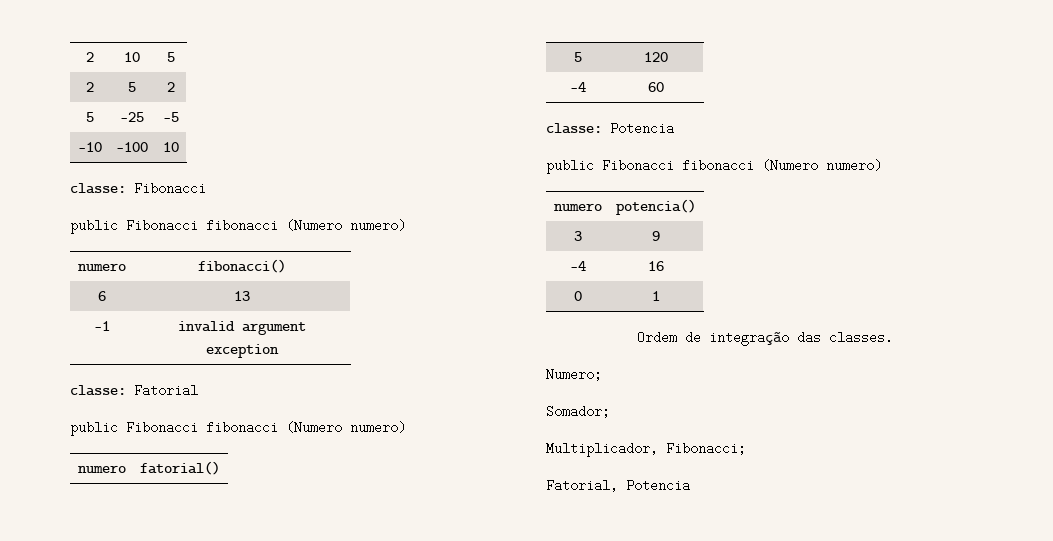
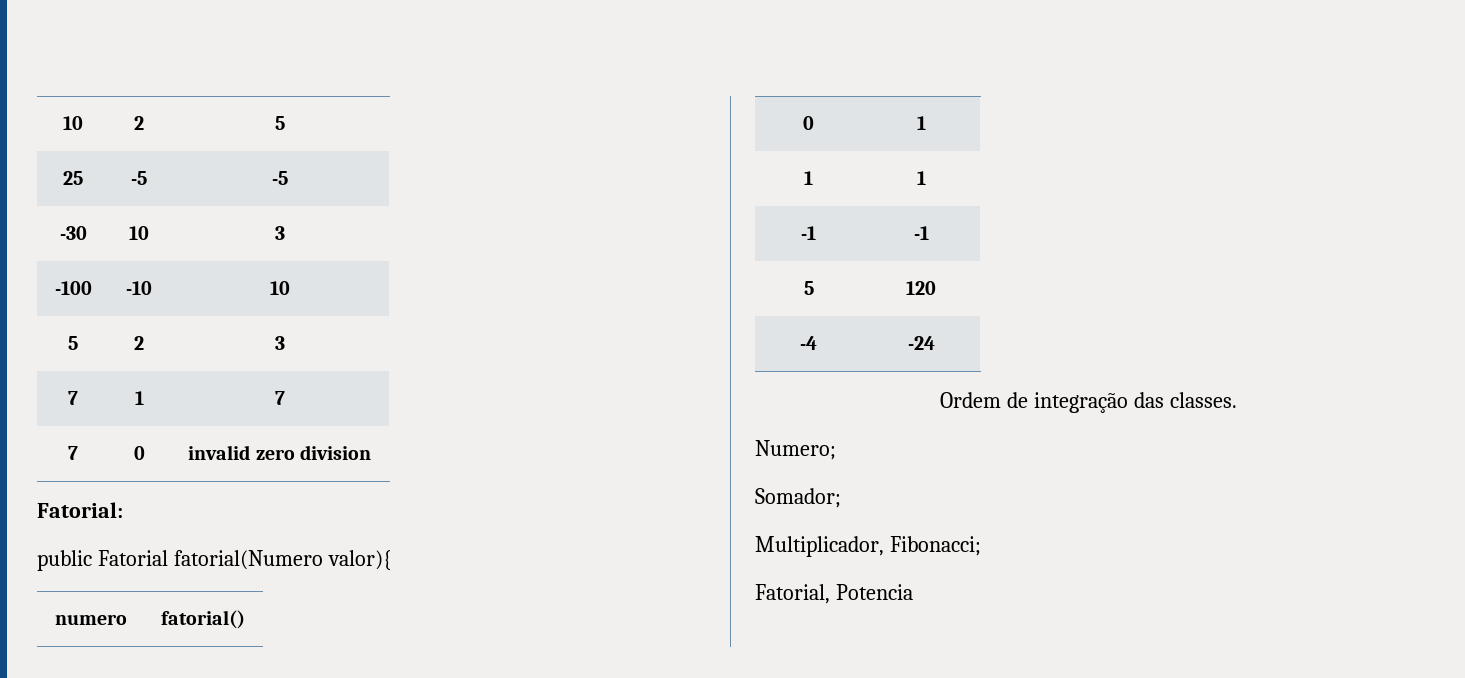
[85,52,94,62] [124,52,140,62] [167,52,175,62] [85,82,94,92] [128,82,136,92] [167,82,175,92] [85,112,94,122] [120,112,144,122] [163,112,179,122] [77,142,102,152] [116,142,148,152] [163,142,179,152] [70,182,206,195] [70,219,406,234] [77,263,126,271] [197,259,286,273] [97,291,106,301] [233,291,250,301] [93,321,110,331] [177,321,306,335] [205,344,279,358] [70,384,198,397] [70,421,406,436] [77,465,126,473] [140,461,220,475] [573,52,582,62] [644,52,668,62] [569,82,586,92] [648,82,664,92] [546,122,674,135] [546,159,882,174] [553,203,602,211] [616,199,696,215] [573,231,582,241] [652,231,660,241] [569,261,586,271] [648,261,664,271] [573,291,582,301] [652,291,660,301] 2 | 10 | 5 // 2 | 5 | 2 // 5 | -25 | -5 // -10 | -100 | 10 // classe: Fibonacci // public Fibonacci fibonacci (Numero numero) // numero | fibonacci() // 6 | 13 // -1 | invalid argument exception // classe: Fatorial // public Fibonacci fibonacci (Numero numero) // numero | fatorial() // 5 | 120 // -4 | 60 // classe: Potencia // public Fibonacci fibonacci (Numero numero) // numero | potencia() // 3 | 9 // -4 | 16 // 0 | 1 -> [63,116,83,130] [134,116,144,130] [274,116,285,130] [63,171,83,185] [131,171,147,185] [271,171,288,185] [59,226,87,240] [129,226,149,240] [274,226,285,240] [54,281,92,295] [126,281,152,295] [269,281,290,295] [68,336,78,350] [134,336,144,350] [274,336,285,350] [68,391,78,405] [134,391,144,405] [274,391,285,405] [68,446,78,460] [133,446,145,460] [188,445,371,460] [37,502,123,518] [37,550,392,571] [54,614,127,625] [161,610,245,629] [803,116,814,130] [916,116,926,130] [804,171,813,185] [916,171,926,185] [801,226,816,240] [913,226,929,240] [803,281,814,295] [906,281,936,295] [800,336,817,350] [907,336,935,350] 10 | 2 | 5 // 25 | -5 | -5 // -30 | 10 | 3 // -100 | -10 | 10 // 5 | 2 | 3 // 7 | 1 | 7 // 7 | 0 | invalid zero division // Fatorial: // public Fatorial fatorial(Numero valor){ // numero | fatorial() // 0 | 1 // 1 | 1 // -1 | -1 // 5 | 120 // -4 | -24

